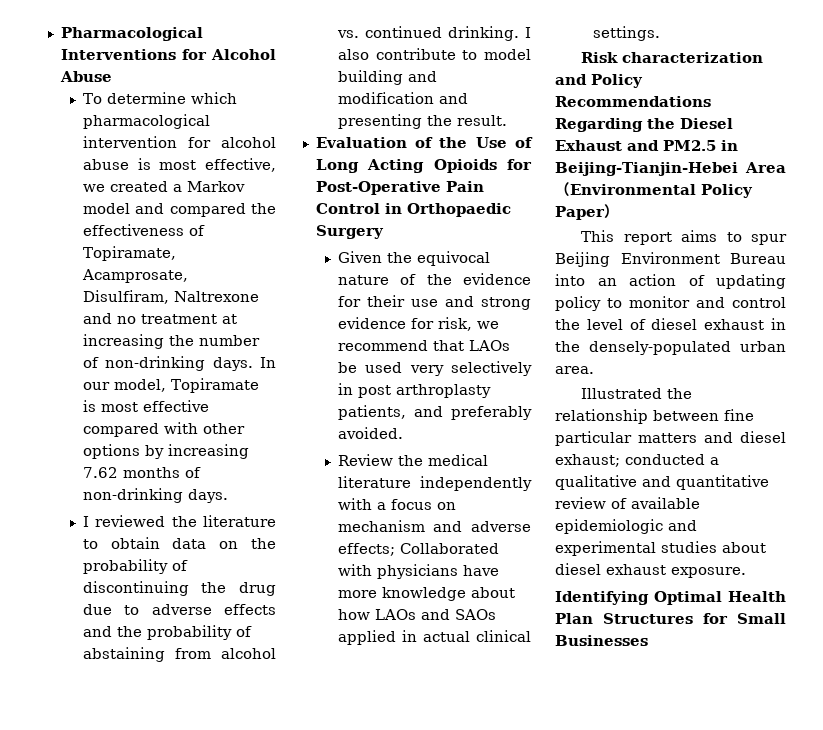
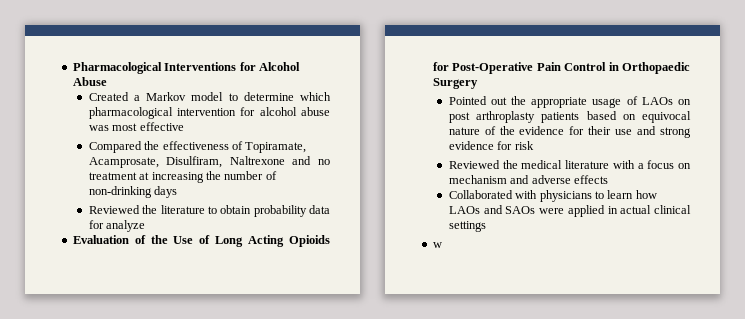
[82,93,102,104] To -> [88,92,238,101] Created a Markov model to
[137,158,276,172] [82,181,245,192] [82,203,246,217] is most effective, we created a Markov model and compared -> [88,122,184,131] [88,141,142,153] was most effective // Compared
[212,357,276,371] [82,378,259,393] [82,400,209,412] [82,422,245,437] [82,444,249,459] [82,467,201,478] [82,488,228,503] [82,515,276,527] [82,537,276,549] [82,559,188,574] [82,581,276,596] [82,604,276,615] [82,625,252,640] [82,647,276,662] [336,26,531,41] [337,48,531,60] [337,70,437,85] [337,92,468,104] [337,114,507,129] days. In our model, Topiramate is most effective compared with other options by increasing 7.62 months of non-drinking days. // I reviewed the literature to obtain data on the probability of discontinuing the drug due to adverse effects and the probability of abstaining from alcohol vs. continued drinking. I also contribute to model building and modification and presenting the result. -> [154,186,178,198] [88,205,331,217] [88,220,146,232] days // Reviewed the literature to obtain probability data for analyze
[337,251,412,263] Given the -> [448,96,691,108] [448,111,636,123] Pointed out the appropriate usage of LAOs on post arthroplasty patients based on
[437,317,499,331] [337,340,510,351] [337,361,532,376] [337,383,491,398] [337,405,532,420] [337,427,403,439] [337,454,393,466] risk, we recommend that LAOs be used very selectively in post arthroplasty patients, and preferably avoided. // Review -> [514,141,534,150] [448,160,500,169] risk // Reviewed
[420,476,532,491] independently -> (609, 164) none
[337,543,395,556] effects; -> [573,175,608,184] effects //
[462,565,499,576] [337,587,515,601] have more knowledge about -> [594,190,634,199] to learn
(496, 614) none -> [538,208,564,214] were
[592,26,660,41] [581,52,764,63] [555,74,643,88] [555,96,711,107] [555,118,733,132] [555,140,738,151] [555,162,786,176] [555,182,753,198] [555,204,619,220] [581,230,787,245] [555,252,786,267] [555,274,786,289] [555,296,786,311] [555,318,786,330] [555,341,786,355] [555,366,594,374] [581,388,693,399] [555,409,754,424] [555,431,786,446] [555,454,719,467] [555,475,769,490] [555,497,700,509] [555,519,697,534] [555,541,766,556] [555,563,746,578] [555,591,786,605] [555,613,786,624] [555,635,648,646] settings. // Risk characterization and Policy Recommendations Regarding the Diesel Exhaust and PM2.5 in Beijing-Tianjin-Hebei Area（Environmental Policy Paper） // This report aims to spur Beijing Environment Bureau into an action of updating policy to monitor and control the level of diesel exhaust in the densely-populated urban area. // Illustrated the relationship between fine particular matters and diesel exhaust; conducted a qualitative and quantitative review of available epidemiologic and experimental studies about diesel exhaust exposure. // Identifying Optimal Health Plan Structures for Small Businesses -> [448,221,486,232] [432,242,442,248] settings // w

